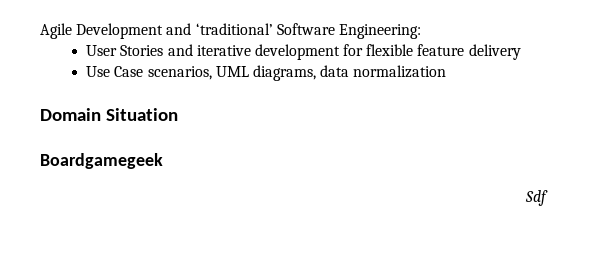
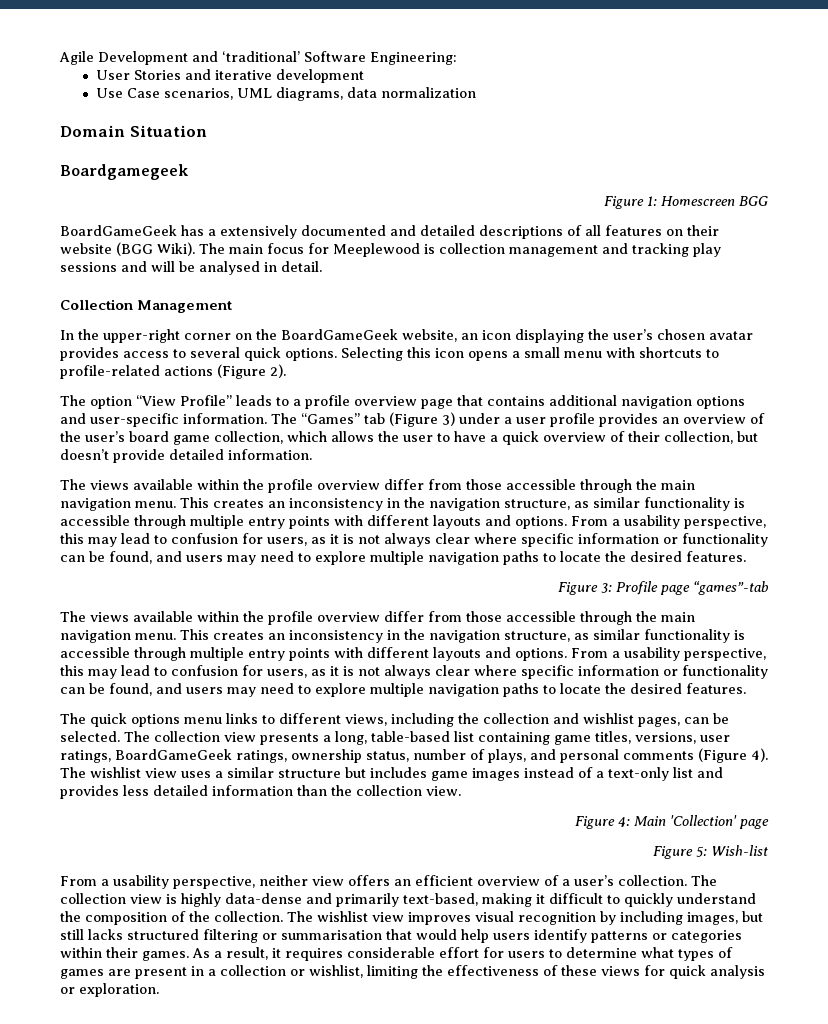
[343,44,521,60] for flexible feature delivery -> (365, 76) none
[525,190,548,206] Sdf -> [604,196,768,209] [60,225,719,239] [60,242,721,257] [60,261,322,275] [60,299,233,313] [60,329,753,343] [60,347,719,361] [60,364,286,379] [60,395,745,409] [60,412,765,427] [60,431,758,445] [60,449,312,463] [60,479,695,493] [60,497,745,511] [60,515,766,529] [60,533,768,547] [60,551,746,565] [558,581,769,595] [60,611,695,625] [60,629,745,643] [60,647,766,661] [60,665,768,679] [60,683,746,697] [60,713,729,727] [60,731,730,745] [60,748,768,763] [60,767,723,781] [60,785,461,799] [575,815,769,829] [653,845,768,859] [60,875,717,889] [60,893,756,907] [60,911,763,925] [60,929,742,943] [60,947,733,961] [60,965,765,979] [60,983,159,997] Figure 1: Homescreen BGG // BoardGameGeek has a extensively documented and detailed descriptions of all features on their website (BGG Wiki). The main focus for Meeplewood is collection management and tracking play sessions and will be analysed in detail. // Collection Management // In the upper-right corner on the BoardGameGeek website, an icon displaying the user’s chosen avatar provides access to several quick options. Selecting this icon opens a small menu with shortcuts to profile-related actions (Figure 2). // The option “View Profile” leads to a profile overview page that contains additional navigation options and user-specific information. The “Games” tab (Figure 3) under a user profile provides an overview of the user’s board game collection, which allows the user to have a quick overview of their collection, but doesn’t provide detailed information. // The views available within the profile overview differ from those accessible through the main navigation menu. This creates an inconsistency in the navigation structure, as similar functionality is accessible through multiple entry points with different layouts and options. From a usability perspective, this may lead to confusion for users, as it is not always clear where specific information or functionality can be found, and users may need to explore multiple navigation paths to locate the desired features. // Figure 3: Profile page “games”-tab // The views available within the profile overview differ from those accessible through the main navigation menu. This creates an inconsistency in the navigation structure, as similar functionality is accessible through multiple entry points with different layouts and options. From a usability perspective, this may lead to confusion for users, as it is not always clear where specific information or functionality can be found, and users may need to explore multiple navigation paths to locate the desired features. // The quick options menu links to different views, including the collection and wishlist pages, can be selected. The collection view presents a long, table-based list containing game titles, versions, user ratings, BoardGameGeek ratings, ownership status, number of plays, and personal comments (Figure 4). The wishlist view uses a similar structure but includes game images instead of a text-only list and provides less detailed information than the collection view. // Figure 4: Main 'Collection' page // Figure 5: Wish-list // From a usability perspective, neither view offers an efficient overview of a user’s collection. The collection view is highly data-dense and primarily text-based, making it difficult to quickly understand the composition of the collection. The wishlist view improves visual recognition by including images, but still lacks structured filtering or summarisation that would help users identify patterns or categories within their games. As a result, it requires considerable effort for users to determine what types of games are present in a collection or wishlist, limiting the effectiveness of these views for quick analysis or exploration.

